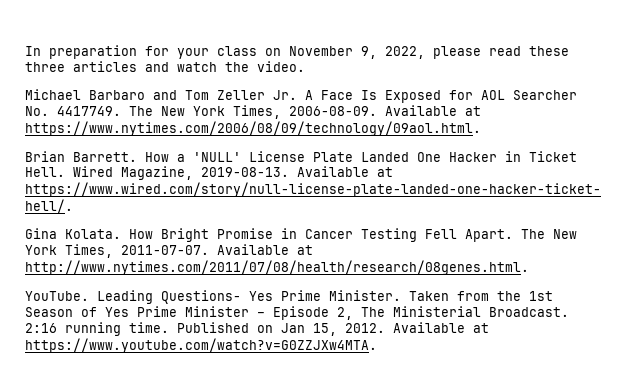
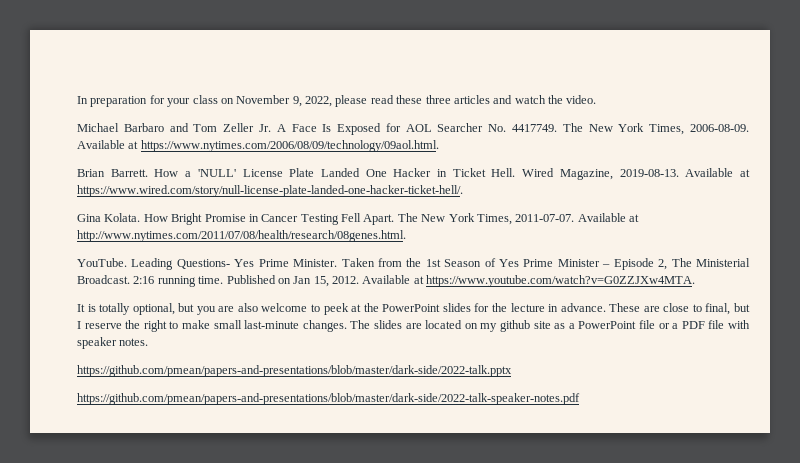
(377, 345) none -> [77,303,750,315] [77,320,751,332] [77,337,149,349] [77,365,512,377] [77,393,580,405] // It is totally optional, but you are also welcome to peek at the PowerPoint slides for the lecture in advance. These are close to final, but I reserve the right to make small last-minute changes. The slides are located on my github site as a PowerPoint file or a PDF file with speaker notes. // https://github.com/pmean/papers-and-presentations/blob/master/dark-side/2022-talk.pptx // https://github.com/pmean/papers-and-presentations/blob/master/dark-side/2022-talk-speaker-notes.pdf

